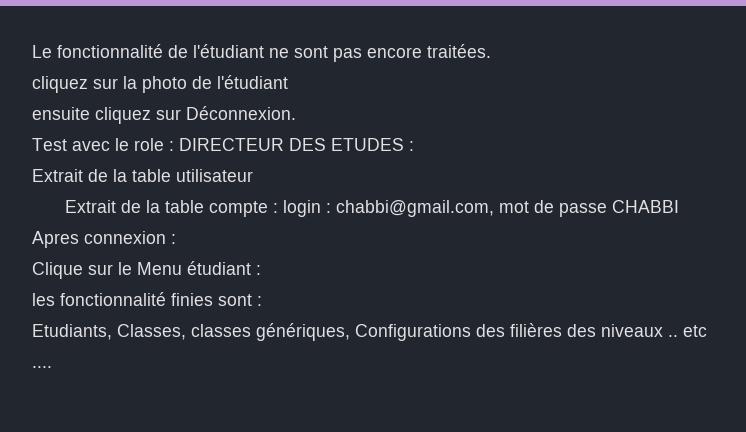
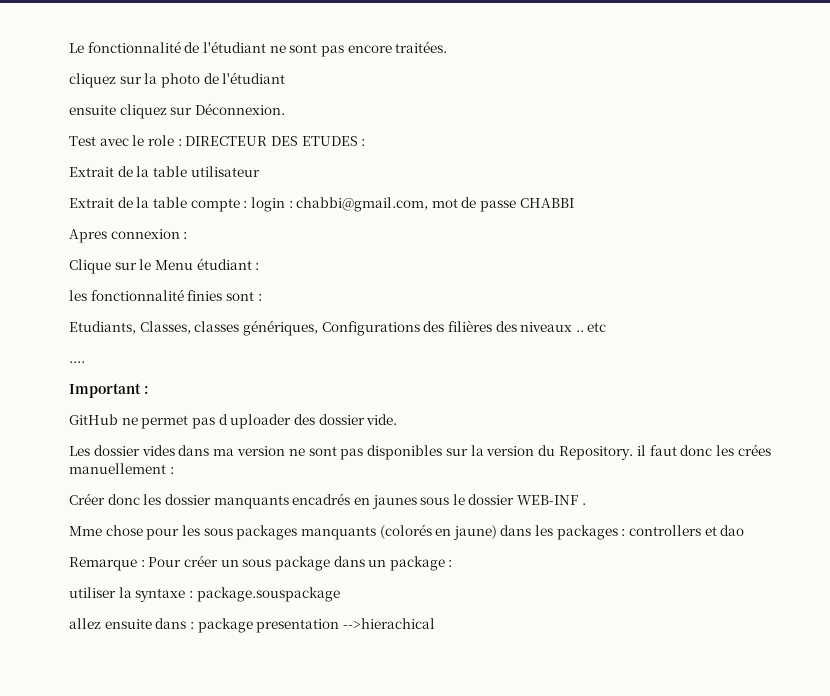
(52, 367) none -> [69,383,149,398] [69,414,398,429] [69,444,771,460] [69,463,174,474] [69,493,586,509] [69,524,745,540] [69,555,453,571] [69,587,340,602] [69,618,435,633] // Important : // GitHub ne permet pas d uploader des dossier vide. // Les dossier vides dans ma version ne sont pas disponibles sur la version du Repository. il faut donc les crées manuellement : // Créer donc les dossier manquants encadrés en jaunes sous le dossier WEB-INF . // Mme chose pour les sous packages manquants (colorés en jaune) dans les packages : controllers et dao // Remarque : Pour créer un sous package dans un package : // utiliser la syntaxe : package.souspackage // allez ensuite dans : package presentation -->hierachical

